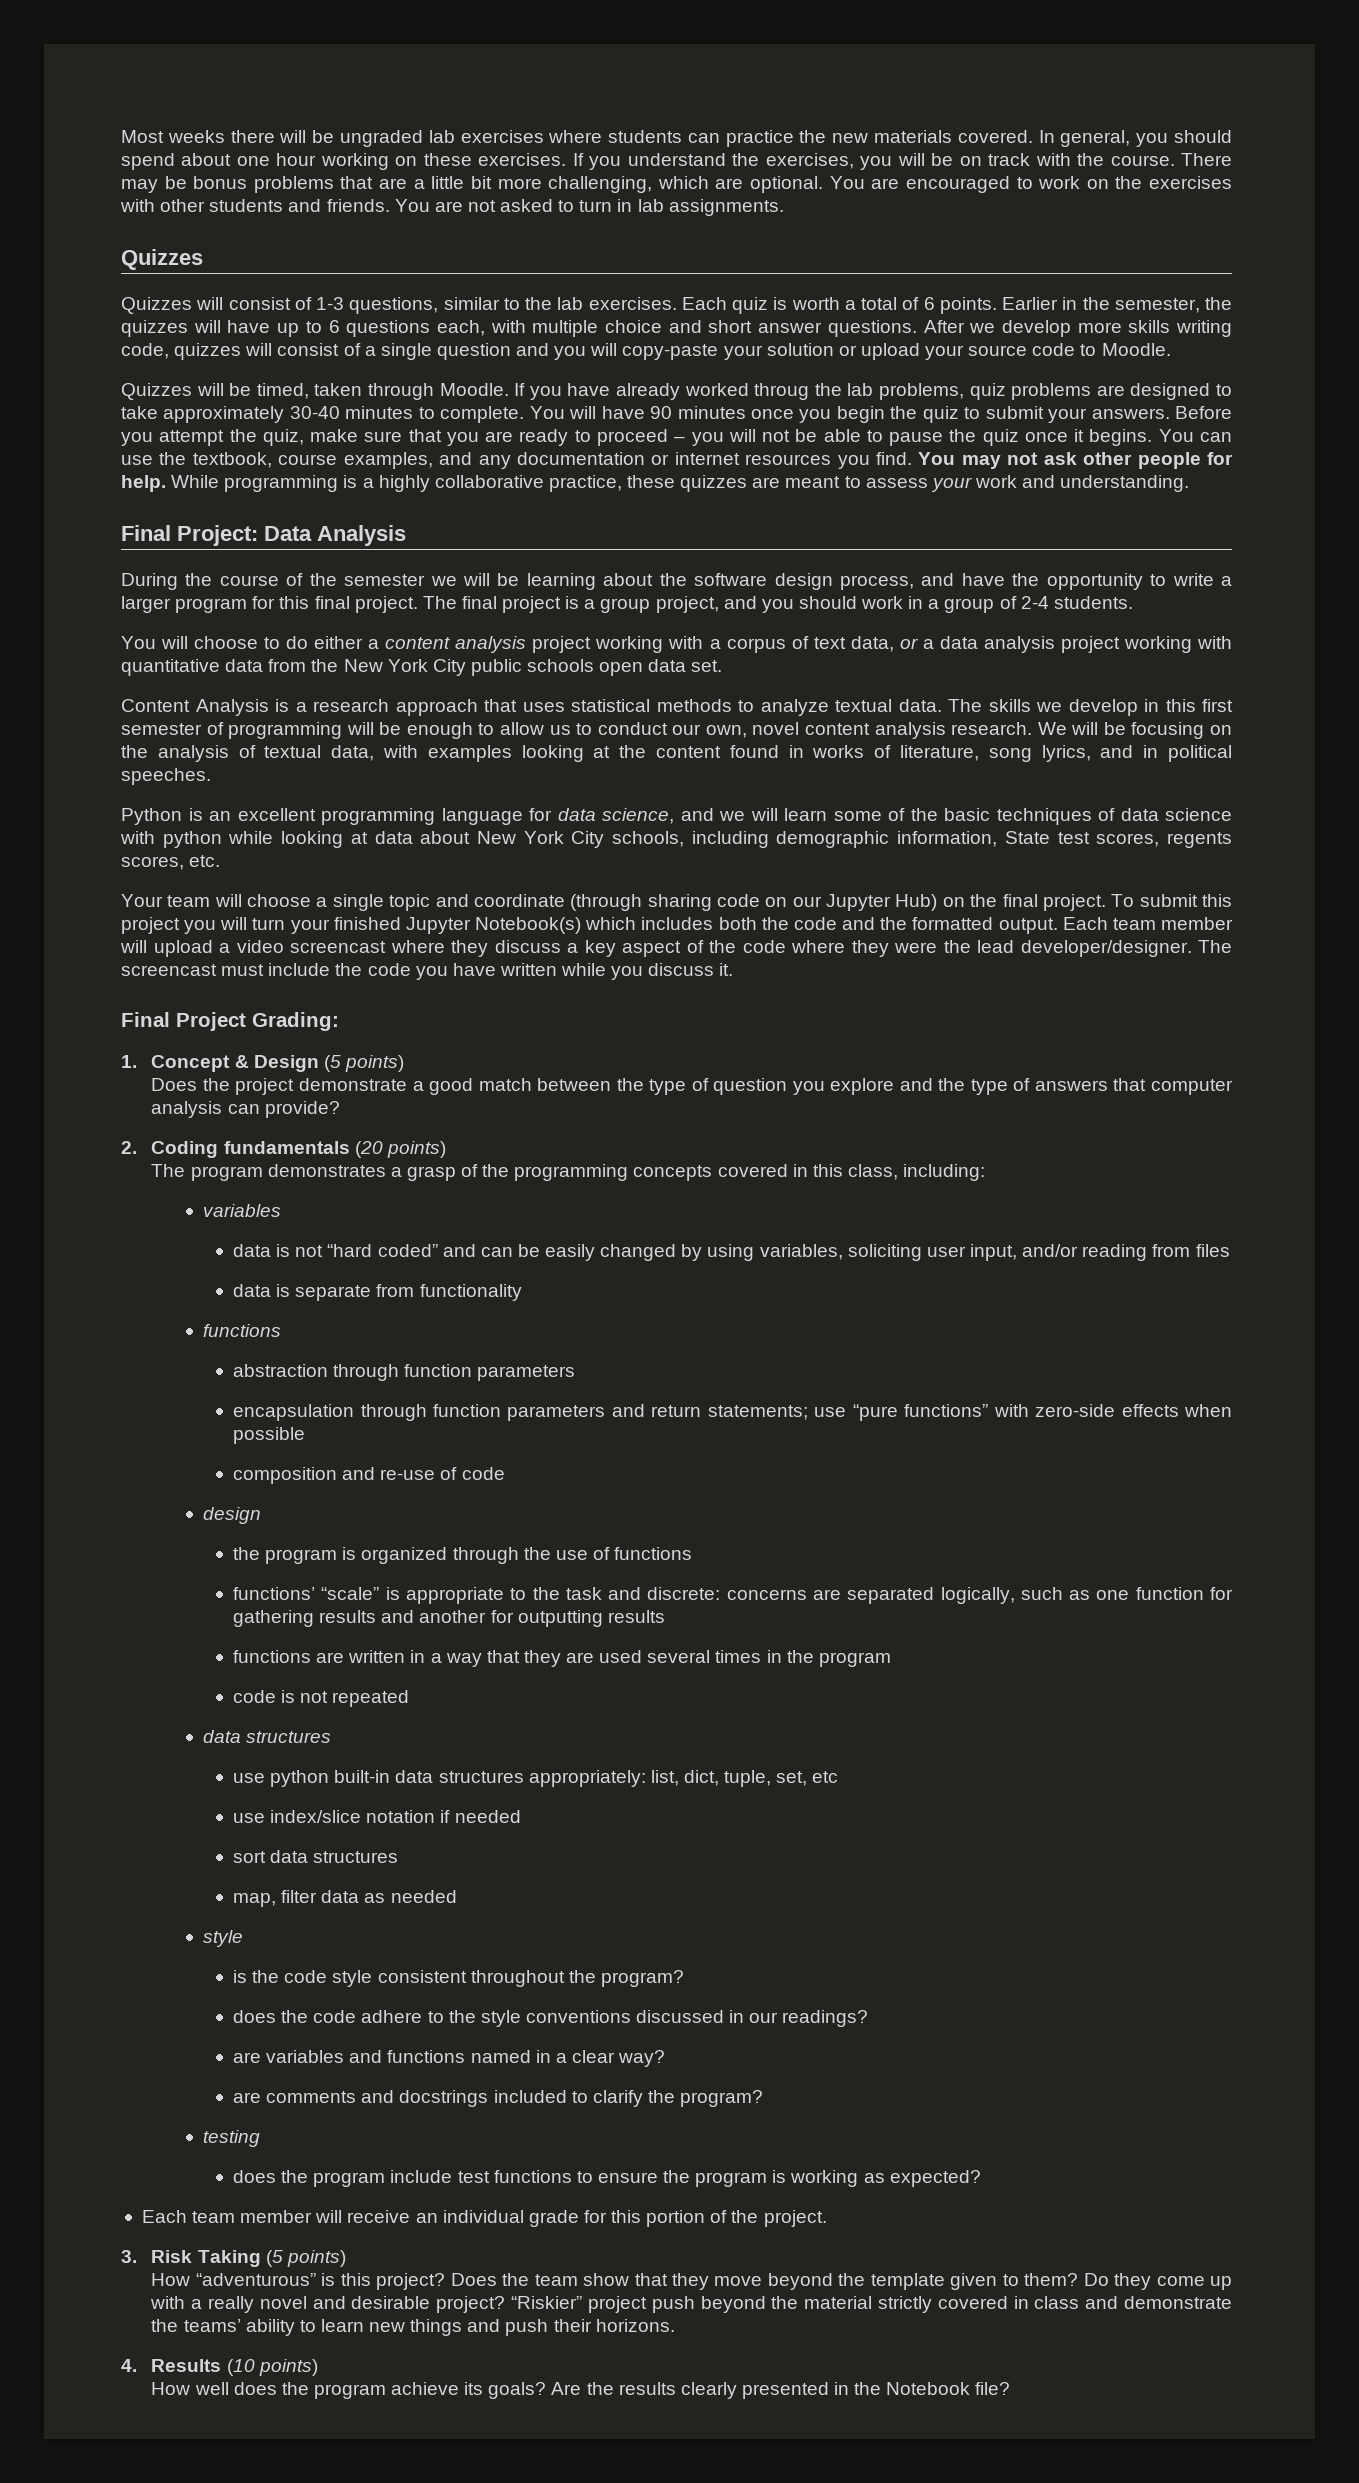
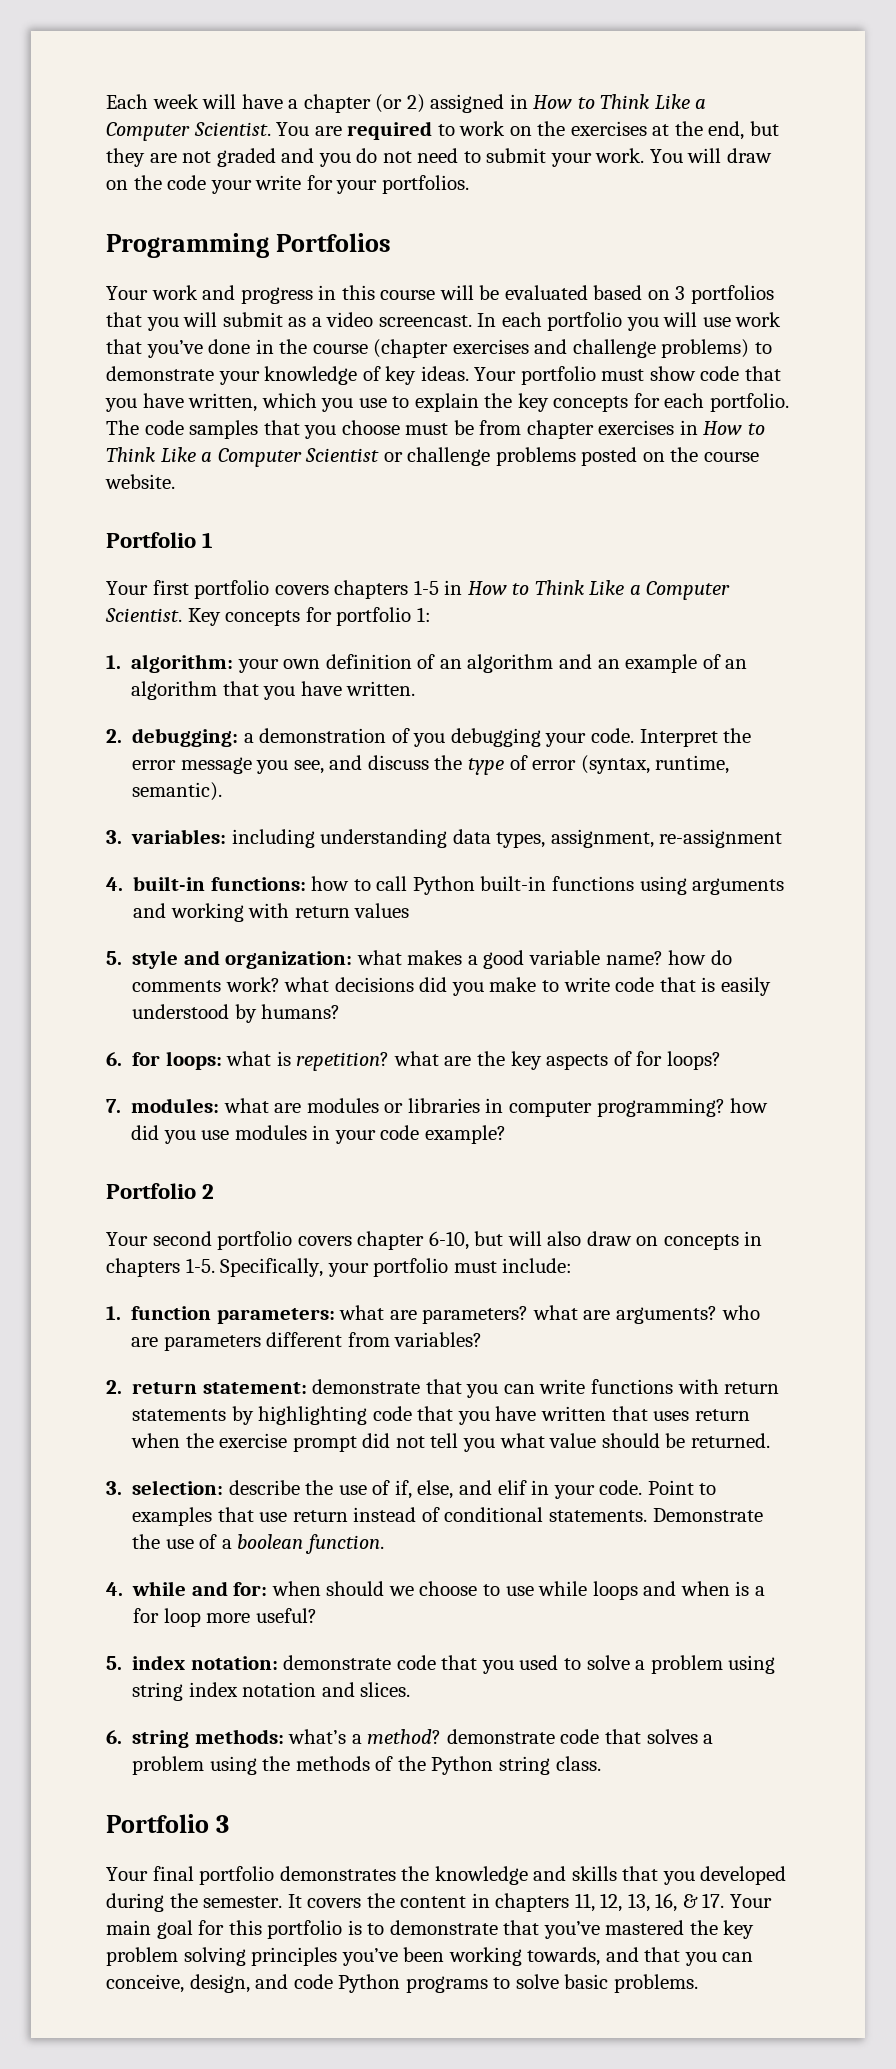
[121,130,1232,147] [121,153,1232,170] [121,176,1010,193] Most weeks there will be ungraded lab exercises where students can practice the new materials covered. In general, you should spend about one hour working on these exercises. If you understand the exercises, you will be on track with the course. There may be bonus problems that are a little bit more challenging, which are optional. You are encouraged -> [106,94,707,113] [106,121,433,141] Each week will have a chapter (or 2) assigned in How to Think Like a Computer Scientist. You are required
[120,199,784,216] [121,249,203,270] [121,297,1232,314] [121,320,1233,337] [121,343,1171,360] [121,383,1233,400] [121,406,1233,423] [121,429,1232,446] [121,452,1234,469] [121,475,1190,492] [121,525,406,546] [121,573,1232,590] [121,596,1133,613] [121,636,1233,653] [121,659,723,676] [121,699,1233,716] [121,722,1232,739] [121,745,1232,762] [121,768,211,785] [121,808,1232,825] [120,831,1233,848] [121,855,221,870] [121,894,1232,911] [121,917,1233,934] [120,940,1232,957] [121,963,734,980] [121,1012,339,1031] [121,1055,404,1072] [151,1078,1234,1095] [151,1101,340,1118] [121,1141,446,1158] [151,1164,986,1181] [202,1204,281,1217] [233,1244,1230,1261] [233,1284,522,1301] [202,1324,281,1337] [233,1364,576,1381] [233,1404,1233,1421] [233,1427,306,1444] [233,1467,505,1484] [202,1507,261,1524] [233,1547,693,1564] [233,1587,1234,1604] [233,1610,665,1627] [233,1650,891,1667] [233,1690,410,1707] [202,1730,331,1743] [233,1770,839,1787] [233,1810,521,1823] [233,1850,399,1863] [233,1890,457,1907] [202,1930,243,1947] [233,1970,684,1987] [233,2010,869,2027] [233,2050,666,2067] [233,2090,764,2107] [202,2130,260,2147] [233,2170,981,2187] [141,2210,827,2227] [121,2250,346,2267] [151,2273,1232,2290] [150,2296,1232,2313] [151,2319,675,2336] [121,2359,318,2376] [151,2382,1011,2399] with other students and friends. You are not asked to turn in lab assignments. // Quizzes // Quizzes will consist of 1-3 questions, similar to the lab exercises. Each quiz is worth a total of 6 points. Earlier in the semester, the quizzes will have up to 6 questions each, with multiple choice and short answer questions. After we develop more skills writing code, quizzes will consist of a single question and you will copy-paste your solution or upload your source code to Moodle. // Quizzes will be timed, taken through Moodle. If you have already worked throug the lab problems, quiz problems are designed to take approximately 30-40 minutes to complete. You will have 90 minutes once you begin the quiz to submit your answers. Before you attempt the quiz, make sure that you are ready to proceed – you will not be able to pause the quiz once it begins. You can use the textbook, course examples, and any documentation or internet resources you find. You may not ask other people for help. While programming is a highly collaborative practice, these quizzes are meant to assess your work and understanding. // Final Project: Data Analysis // During the course of the semester we will be learning about the software design process, and have the opportunity to write a larger program for this final project. The final project is a group project, and you should work in a group of 2-4 students. // You will choose to do either a content analysis project working with a corpus of text data, or a data analysis project working with quantitative data from the New York City public schools open data set. // Content Analysis is a research approach that uses statistical methods to analyze textual data. The skills we develop in this first semester of programming will be enough to allow us to conduct our own, novel content analysis research. We will be focusing on the analysis of textual data, with examples looking at the content found in works of literature, song lyrics, and in political speeches. // Python is an excellent programming language for data science, and we will learn some of the basic techniques of data science with python while looking at data about New York City schools, including demographic information, State test scores, regents scores, etc. // Your team will choose a single topic and coordinate (through sharing code on our Jupyter Hub) on the final project. To submit this project you will turn your finished Jupyter Notebook(s) which includes both the code and the formatted output. Each team member will upload a video screencast where they discuss a key aspect of the code where they were the lead developer/designer. The screencast must include the code you have written while you discuss it. // Final Project Grading: // 1. Concept & Design (5 points) // Does the project demonstrate a good match between the type of question you explore and the type of answers that computer analysis can provide? // 2. Coding fundamentals (20 points) // The program demonstrates a grasp of the programming concepts covered in this class, including: // variables // data is not “hard coded” and can be easily changed by using variables, soliciting user input, and/or reading from files // data is separate from functionality // functions // abstraction through function parameters // encapsulation through function parameters and return statements; use “pure functions” with zero-side effects when possible // composition and re-use of code // design // the program is organized through the use of functions // functions’ “scale” is appropriate to the task and discrete: concerns are separated logically, such as one function for gathering results and another for outputting results // functions are written in a way that they are used several times in the program // code is not repeated // data structures // use python built-in data structures appropriately: list, dict, tuple, set, etc // use index/slice notation if needed // sort data structures // map, filter data as needed // style // is the code style consistent throughout the program? // does the code adhere to the style conventions discussed in our readings? // are variables and functions named in a clear way? // are comments and docstrings included to clarify the program? // testing // does the program include test functions to ensure the program is working as expected? // Each team member will receive an individual grade for this portion of the project. // 3. Risk Taking (5 points) // How “adventurous” is this project? Does the team show that they move beyond the template given to them? Do they come up with a really novel and desirable project? “Riskier” project push beyond the material strictly covered in class and demonstrate the teams’ ability to learn new things and push their horizons. // 4. Results (10 points) // How well does the program achieve its goals? Are the results clearly presented in the Notebook file? -> [652,121,779,140] [106,148,773,167] [106,175,469,194] [106,233,391,258] [106,285,774,304] [106,312,782,331] [106,339,772,358] [106,366,781,385] [105,393,789,412] [106,420,765,439] [106,447,759,467] [105,474,175,489] [106,532,214,548] [106,580,731,600] [105,607,431,626] [106,654,748,673] [131,681,416,700] [106,728,752,747] [132,755,730,775] [132,782,223,801] [106,829,783,848] [106,876,785,895] [133,903,410,922] [106,950,732,969] [132,977,771,996] [132,1004,341,1023] [106,1051,721,1071] [106,1098,769,1117] [131,1125,506,1144] [106,1183,215,1199] [106,1231,763,1250] [106,1258,573,1277] [106,1305,760,1324] [131,1332,483,1351] [106,1379,780,1398] [132,1406,750,1425] [131,1433,770,1452] [106,1480,717,1499] [132,1507,763,1526] [132,1534,384,1554] [106,1581,765,1600] [133,1608,317,1627] [106,1655,776,1674] [132,1682,411,1701] [106,1729,714,1748] [132,1756,601,1775] [106,1814,229,1833] [106,1866,787,1885] [106,1893,773,1912] [106,1920,755,1939] [106,1947,754,1966] [106,1974,698,1993] at the end, but they are not graded and you do not need to submit your work. You will draw on the code your write for your portfolios. // Programming Portfolios // Your work and progress in this course will be evaluated based on 3 portfolios that you will submit as a video screencast. In each portfolio you will use work that you’ve done in the course (chapter exercises and challenge problems) to demonstrate your knowledge of key ideas. Your portfolio must show code that you have written, which you use to explain the key concepts for each portfolio. The code samples that you choose must be from chapter exercises in How to Think Like a Computer Scientist or challenge problems posted on the course website. // Portfolio 1 // Your first portfolio covers chapters 1-5 in How to Think Like a Computer Scientist. Key concepts for portfolio 1: // 1. algorithm: your own definition of an algorithm and an example of an algorithm that you have written. // 2. debugging: a demonstration of you debugging your code. Interpret the error message you see, and discuss the type of error (syntax, runtime, semantic). // 3. variables: including understanding data types, assignment, re-assignment // 4. built-in functions: how to call Python built-in functions using arguments and working with return values // 5. style and organization: what makes a good variable name? how do comments work? what decisions did you make to write code that is easily understood by humans? // 6. for loops: what is repetition? what are the key aspects of for loops? // 7. modules: what are modules or libraries in computer programming? how did you use modules in your code example? // Portfolio 2 // Your second portfolio covers chapter 6-10, but will also draw on concepts in chapters 1-5. Specifically, your portfolio must include: // 1. function parameters: what are parameters? what are arguments? who are parameters different from variables? // 2. return statement: demonstrate that you can write functions with return statements by highlighting code that you have written that uses return when the exercise prompt did not tell you what value should be returned. // 3. selection: describe the use of if, else, and elif in your code. Point to examples that use return instead of conditional statements. Demonstrate the use of a boolean function. // 4. while and for: when should we choose to use while loops and when is a for loop more useful? // 5. index notation: demonstrate code that you used to solve a problem using string index notation and slices. // 6. string methods: what’s a method? demonstrate code that solves a problem using the methods of the Python string class. // Portfolio 3 // Your final portfolio demonstrates the knowledge and skills that you developed during the semester. It covers the content in chapters 11, 12, 13, 16, & 17. Your main goal for this portfolio is to demonstrate that you’ve mastered the key problem solving principles you’ve been working towards, and that you can conceive, design, and code Python programs to solve basic problems.

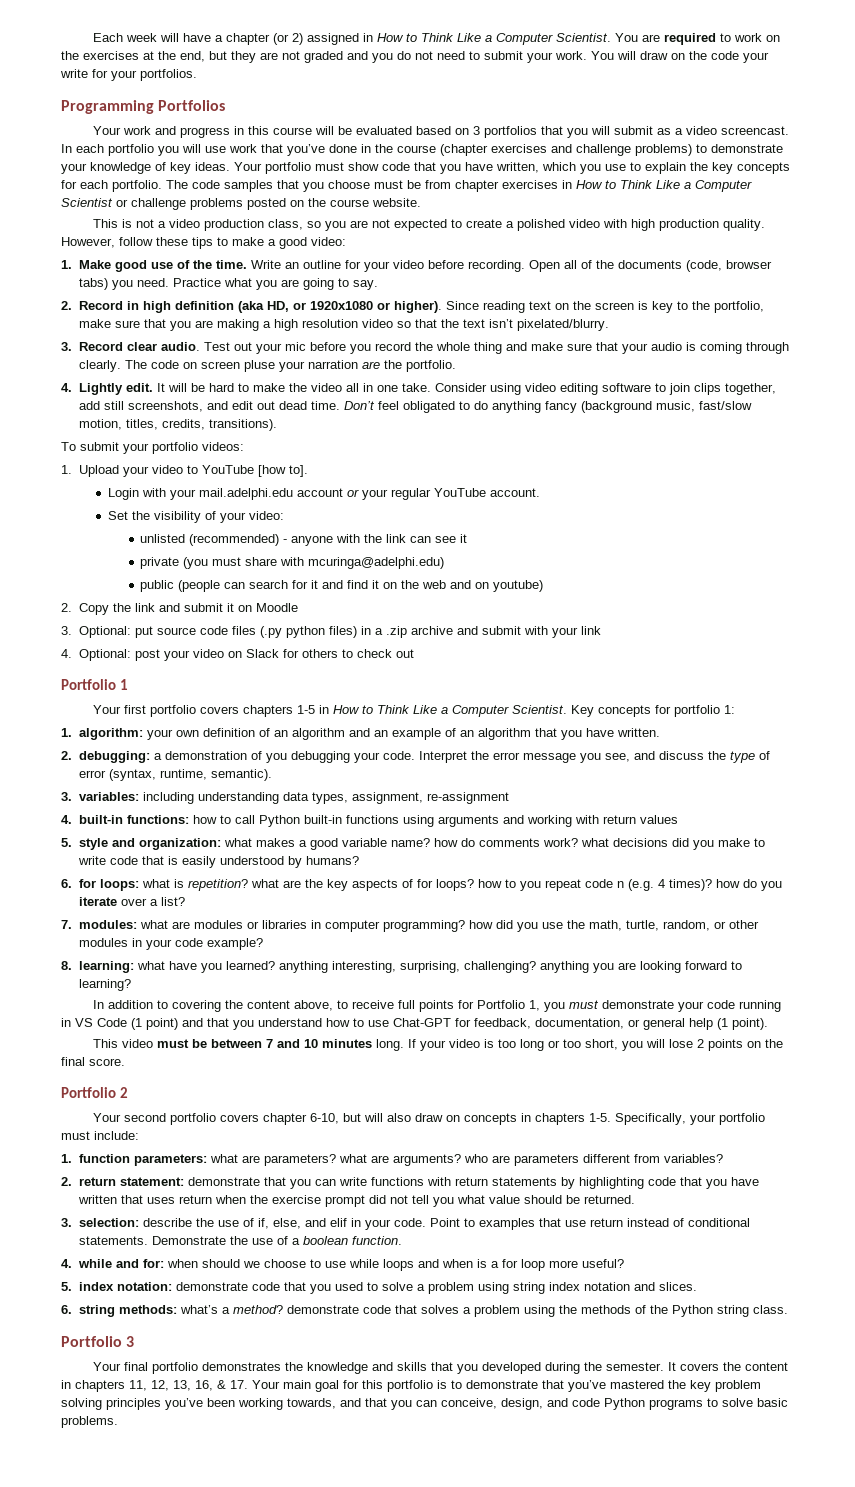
(175, 481) none -> [93,219,766,231] [61,237,346,249] [61,260,772,272] [78,278,378,290] [61,301,764,313] [78,319,609,331] [61,342,789,354] [78,360,456,372] [61,383,776,395] [78,401,752,413] [78,419,277,431] [61,442,244,454] [61,465,308,477] [107,488,540,500] [107,511,284,523] [140,534,468,546] [140,557,445,569] [140,580,544,592] [61,603,298,615] [61,626,601,638] [61,649,414,661] // This is not a video production class, so you are not expected to create a polished video with high production quality. However, follow these tips to make a good video: // 1. Make good use of the time. Write an outline for your video before recording. Open all of the documents (code, browser tabs) you need. Practice what you are going to say. // 2. Record in high definition (aka HD, or 1920x1080 or higher). Since reading text on the screen is key to the portfolio, make sure that you are making a high resolution video so that the text isn’t pixelated/blurry. // 3. Record clear audio. Test out your mic before you record the whole thing and make sure that your audio is coming through clearly. The code on screen pluse your narration are the portfolio. // 4. Lightly edit. It will be hard to make the video all in one take. Consider using video editing software to join clips together, add still screenshots, and edit out dead time. Don’t feel obligated to do anything fancy (background music, fast/slow motion, titles, credits, transitions). // To submit your portfolio videos: // 1. Upload your video to YouTube [how to]. // Login with your mail.adelphi.edu account or your regular YouTube account. // Set the visibility of your video: // unlisted (recommended) - anyone with the link can see it // private (you must share with mcuringa@adelphi.edu) // public (people can search for it and find it on the web and on youtube) // 2. Copy the link and submit it on Moodle // 3. Optional: put source code files (.py python files) in a .zip archive and submit with your link // 4. Optional: post your video on Slack for others to check out
(721, 1060) none -> [477,879,782,891] [78,897,185,906] how to you repeat code n (e.g. 4 times)? how do you iterate over a list?
(230, 1135) none -> [566,920,759,931] the math, turtle, random, or other
(506, 1134) none -> [61,961,742,973] [78,979,131,991] [93,1000,782,1012] [61,1018,768,1030] [93,1039,784,1051] [61,1057,125,1066] // 8. learning: what have you learned? anything interesting, surprising, challenging? anything you are looking forward to learning? // In addition to covering the content above, to receive full points for Portfolio 1, you must demonstrate your code running in VS Code (1 point) and that you understand how to use Chat-GPT for feedback, documentation, or general help (1 point). // This video must be between 7 and 10 minutes long. If your video is too long or too short, you will lose 2 points on the final score.

